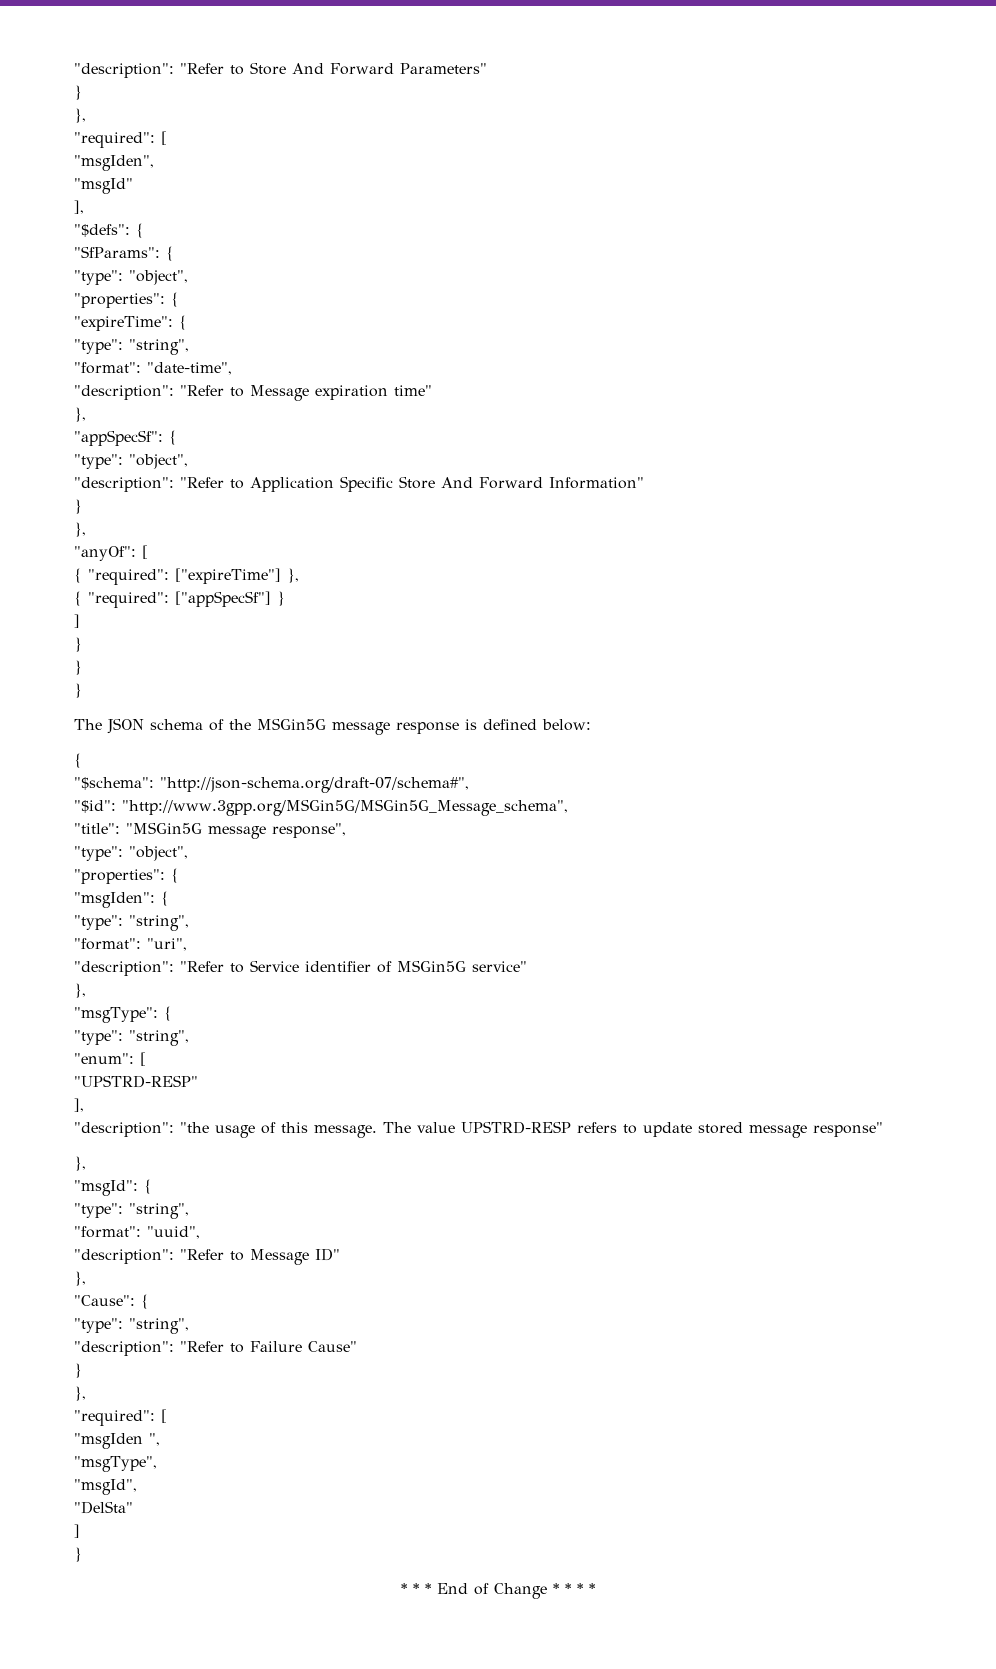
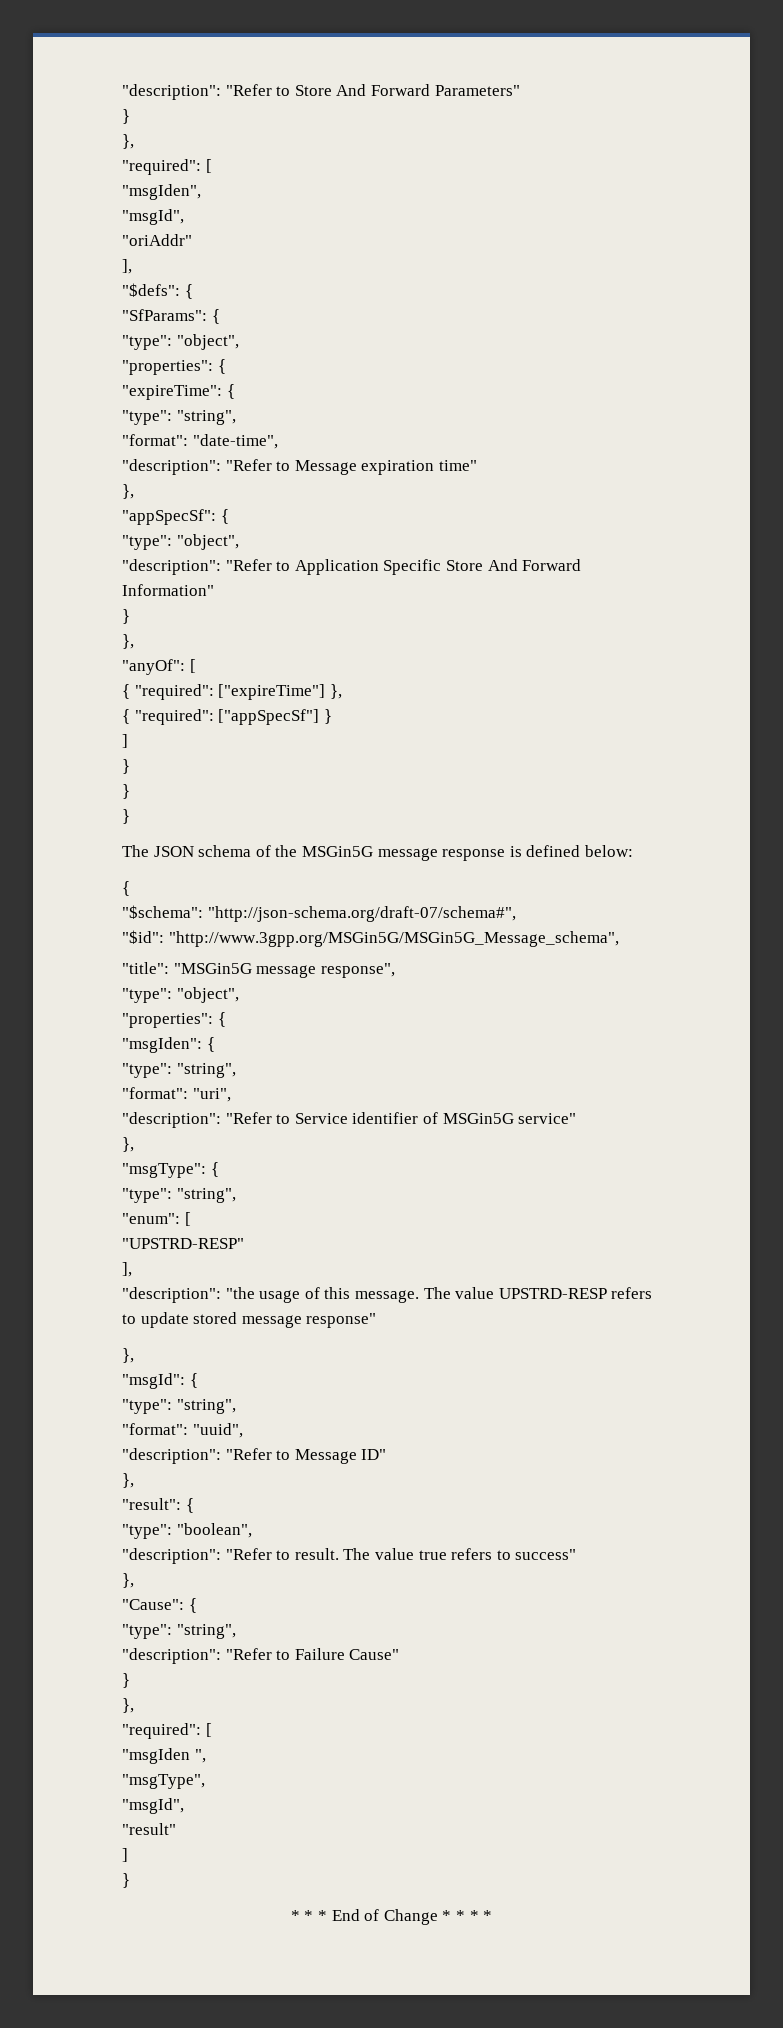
[74,178,133,194] "msgId" -> [122,209,184,225] [122,234,192,246] "msgId", // "oriAddr"
(86, 1278) none -> [122,1498,194,1513] [122,1523,252,1539] [122,1548,577,1564] [122,1573,134,1588] // "result": { // "type": "boolean", // "description": "Refer to result. The value true refers to success" // },
[74,1501,133,1514] "DelSta" -> [122,1823,176,1835] "result"

